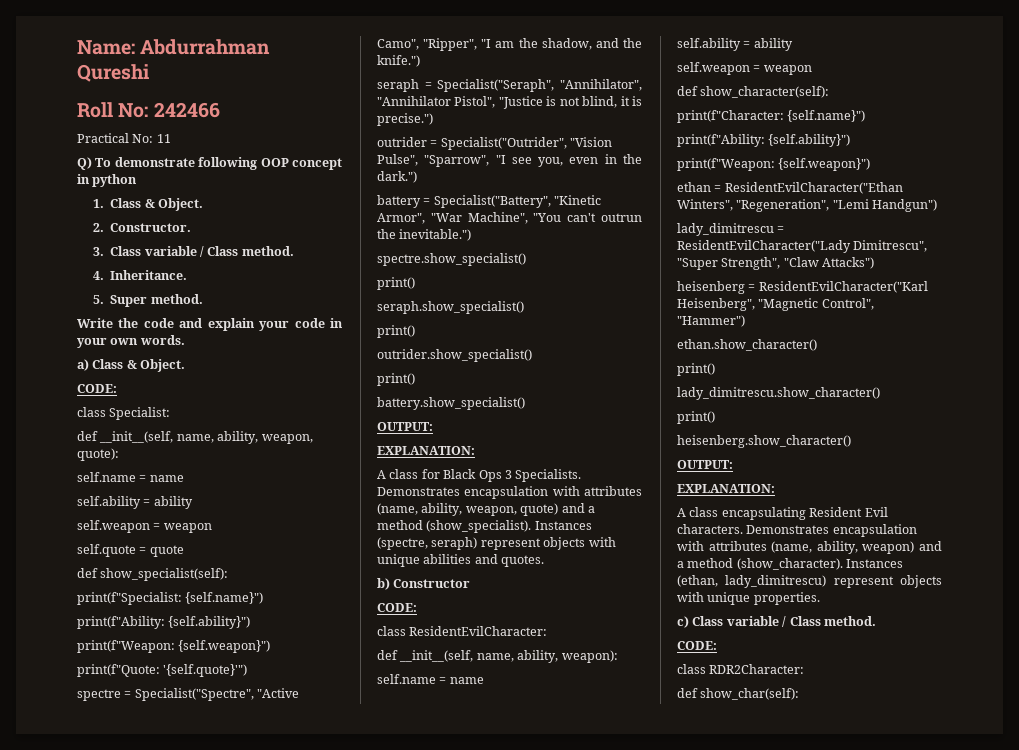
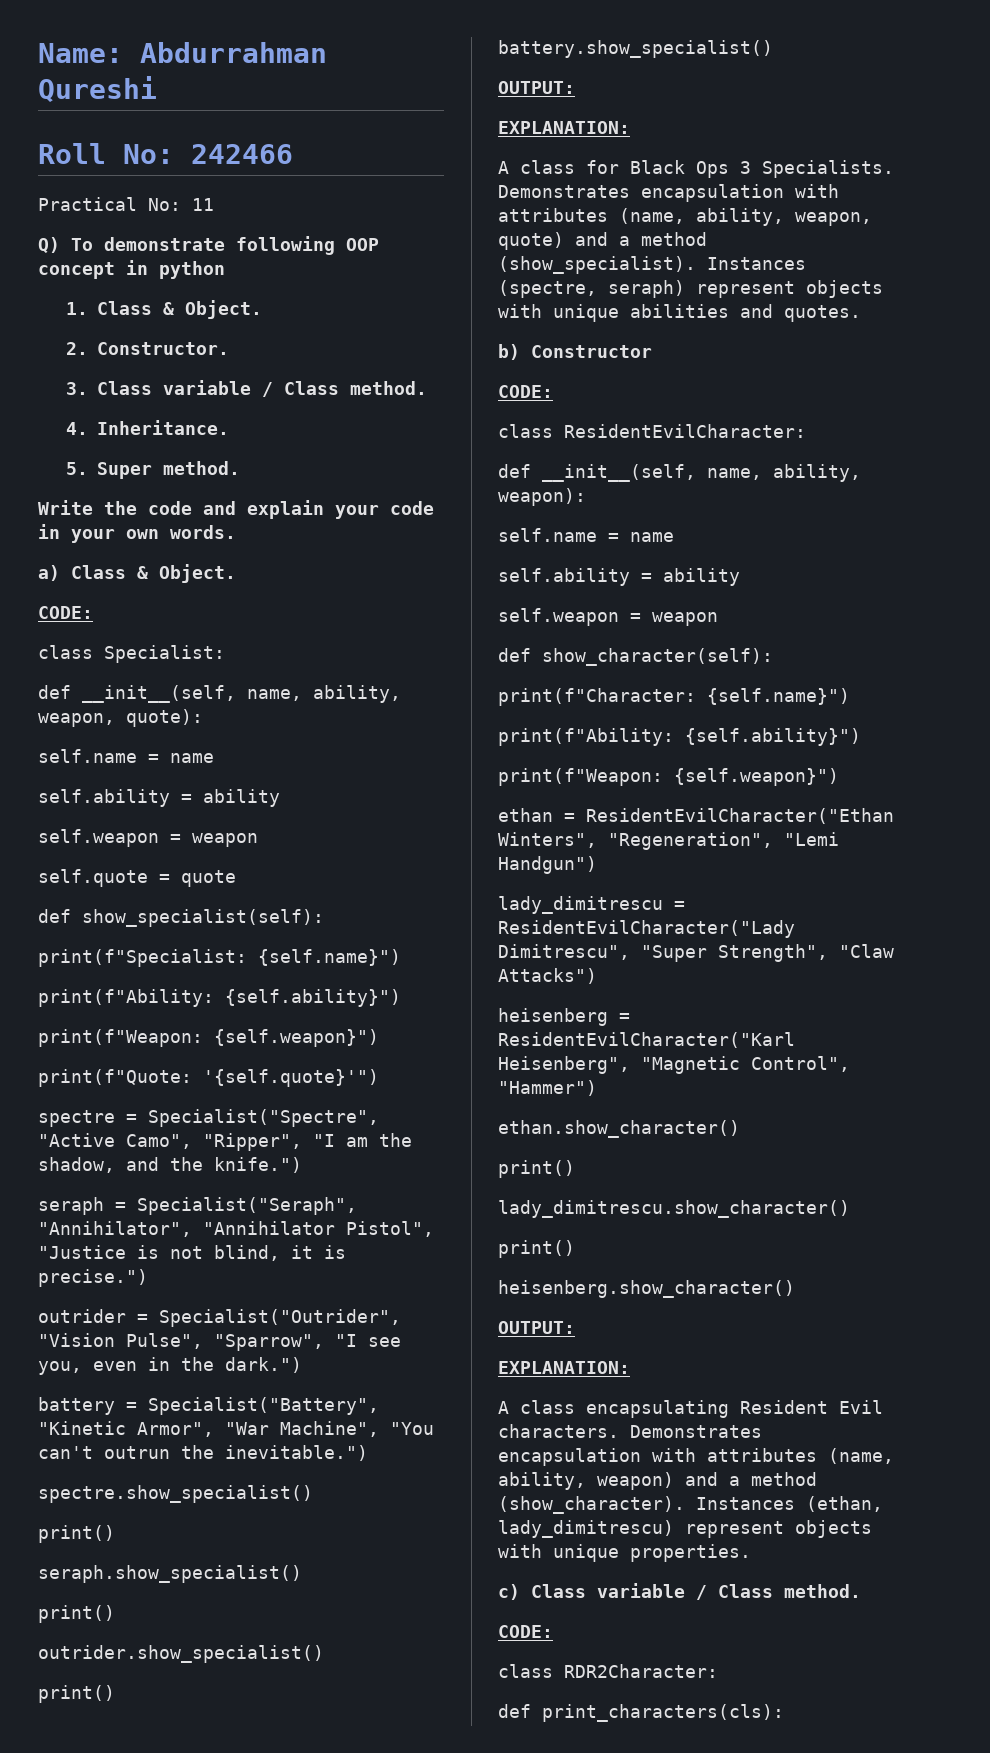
[700,688,800,700] show_char(self): -> [542,1704,784,1722] print_characters(cls):

